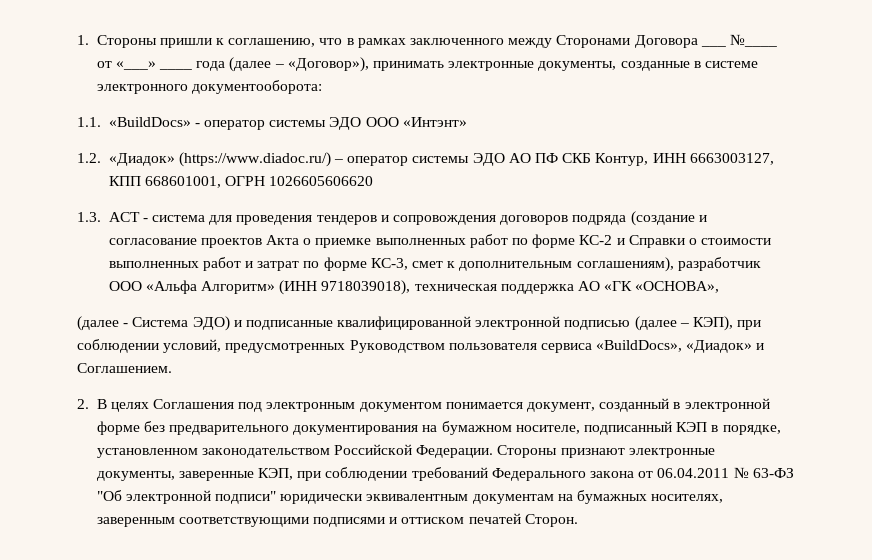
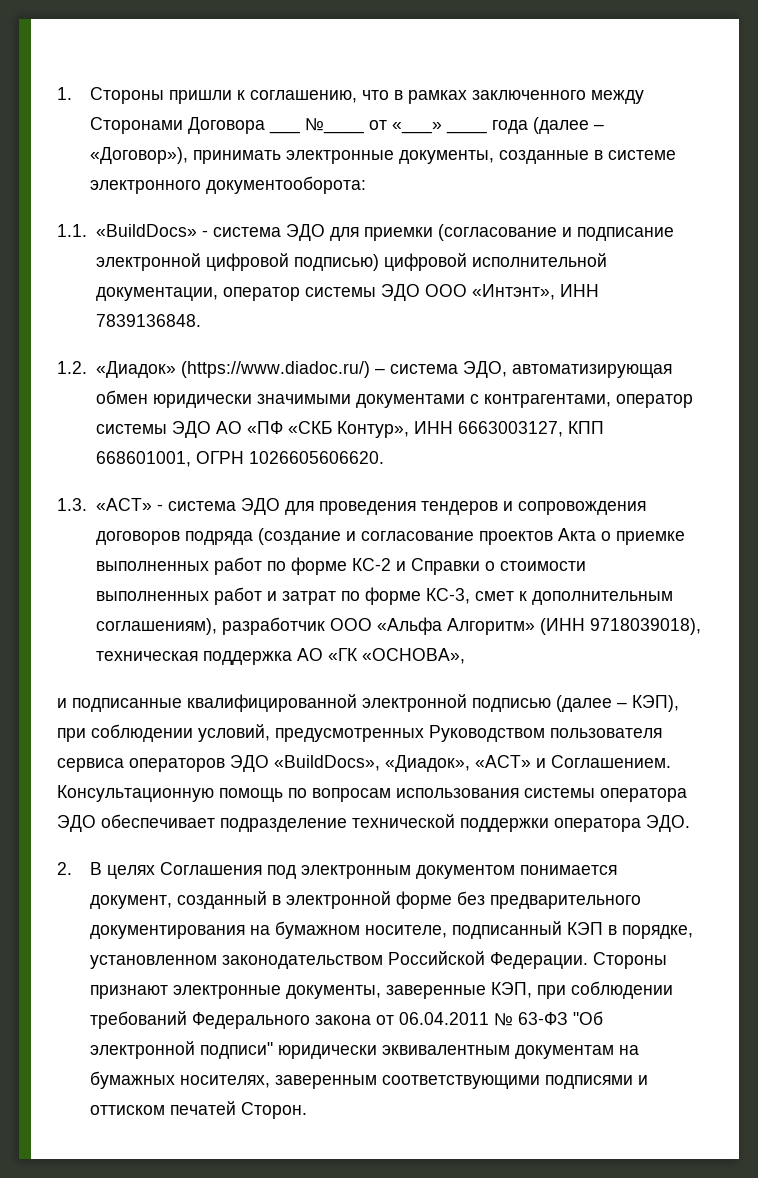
(200, 125) none -> [212,224,674,241] [95,253,607,271] [95,287,218,301] система ЭДО для приемки (согласование и подписание электронной цифровой подписью) цифровой исполнительной документации,
[402,117,467,127] «Интэнт» -> [471,284,599,300] [95,314,201,327] «Интэнт», ИНН 7839136848.
(344, 161) none -> [389,361,672,378] [95,390,611,408] система ЭДО, автоматизирующая обмен юридически значимыми документами с контрагентами,
[535,153,649,166] ПФ СКБ Контур, -> [246,421,409,438] «ПФ «СКБ Контур»,
[269,176,374,186] 1026605606620 -> [248,451,384,464] 1026605606620.
[108,212,206,222] АСТ - система -> [95,498,280,515] «АСТ» - система ЭДО
[77,316,230,331] (далее - Система ЭДО) -> (465, 656) none
[596,340,765,353] [77,363,172,373] «BuildDocs», «Диадок» и Соглашением. -> [129,755,671,772] [57,785,687,802] [57,814,690,832] операторов ЭДО «BuildDocs», «Диадок», «АСТ» и Соглашением. Консультационную помощь по вопросам использования системы оператора ЭДО обеспечивает подразделение технической поддержки оператора ЭДО.

